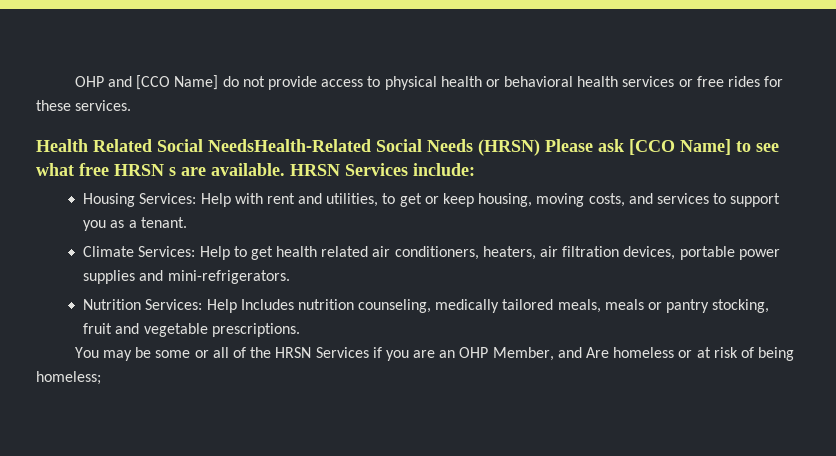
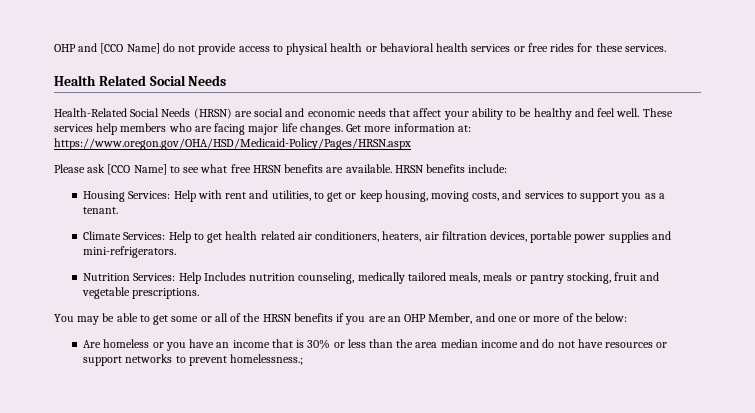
[208,139,371,152] NeedsHealth-Related -> [188,75,227,86] [54,108,127,117] Needs // Health-Related
(540, 147) none -> [234,108,673,120] [54,123,471,135] [54,138,411,150] are social and economic needs that affect your ability to be healthy and feel well. These services help members who are facing major life changes. Get more information at: https://www.oregon.gov/OHA/HSD/Medicaid-Policy/Pages/HRSN.aspx //
[169,167,176,176] s -> [284,164,324,173] benefits
[345,163,408,176] Services -> [426,164,466,173] benefits
(152, 352) none -> [116,313,169,325] able to get
[315,347,369,358] Services -> [293,313,333,322] benefits
[586,347,795,361] [36,371,101,385] Are homeless or at risk of being homeless; -> [497,313,628,322] [83,339,668,351] [83,354,304,366] one or more of the below: // Are homeless or you have an income that is 30% or less than the area median income and do not have resources or support networks to prevent homelessness.;

